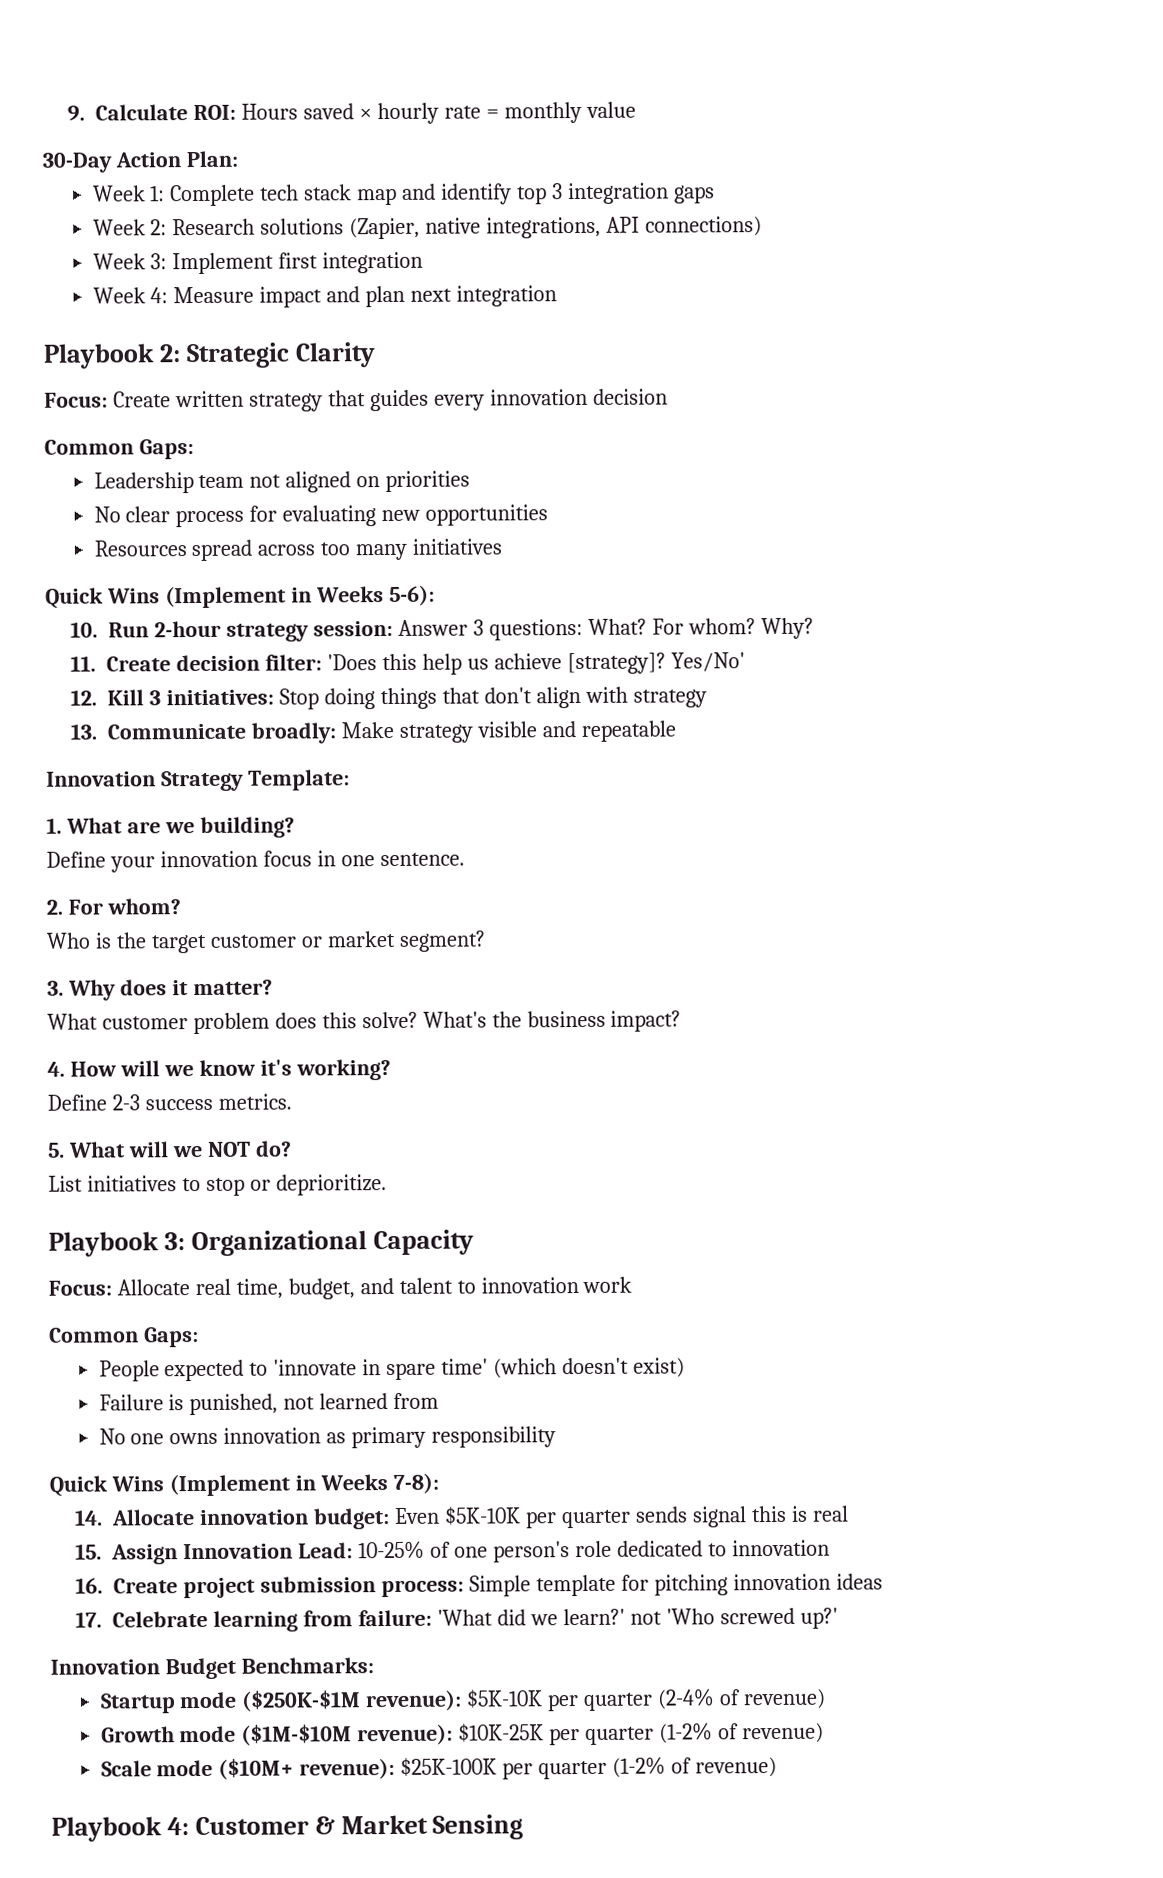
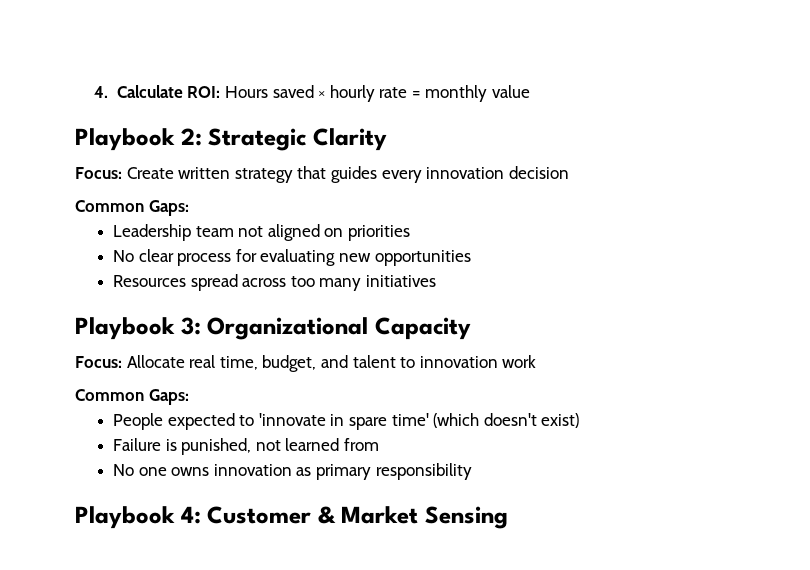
[67,105,86,121] 9. -> [94,86,109,98] 4.
[42,150,238,173] [92,182,715,207] [92,216,763,240] [92,251,424,275] [92,285,558,308] // 30-Day Action Plan: // Week 1: Complete tech stack map and identify top 3 integration gaps // Week 2: Research solutions (Zapier, native integrations, API connections) // Week 3: Implement first integration // Week 4: Measure impact and plan next integration -> (531, 91) none
[45,584,435,609] [70,617,814,642] [70,652,745,675] [70,686,707,710] [70,720,676,744] [46,769,350,792] [46,816,295,838] [46,850,465,873] [46,898,181,915] [46,930,486,954] [47,979,273,1001] [47,1010,682,1035] [47,1059,391,1081] [47,1093,292,1111] [48,1140,292,1158] [48,1174,387,1196] // Quick Wins (Implement in Weeks 5-6): // 10. Run 2-hour strategy session: Answer 3 questions: What? For whom? Why? // 11. Create decision filter: 'Does this help us achieve [strategy]? Yes/No' // 12. Kill 3 initiatives: Stop doing things that don't align with strategy // 13. Communicate broadly: Make strategy visible and repeatable // Innovation Strategy Template: // 1. What are we building? // Define your innovation focus in one sentence. // 2. For whom? // Who is the target customer or market segment? // 3. Why does it matter? // What customer problem does this solve? What's the business impact? // 4. How will we know it's working? // Define 2-3 success metrics. // 5. What will we NOT do? // List initiatives to stop or deprioritize. -> (436, 281) none
[49,1472,439,1497] [74,1505,849,1530] [75,1539,830,1565] [75,1573,883,1599] [75,1607,838,1632] [50,1657,374,1680] [99,1688,826,1714] [100,1722,824,1746] [100,1756,777,1780] // Quick Wins (Implement in Weeks 7-8): // 14. Allocate innovation budget: Even $5K-10K per quarter sends signal this is real // 15. Assign Innovation Lead: 10-25% of one person's role dedicated to innovation // 16. Create project submission process: Simple template for pitching innovation ideas // 17. Celebrate learning from failure: 'What did we learn?' not 'Who screwed up?' // Innovation Budget Benchmarks: // Startup mode ($250K-$1M revenue): $5K-10K per quarter (2-4% of revenue) // Growth mode ($1M-$10M revenue): $10K-25K per quarter (1-2% of revenue) // Scale mode ($10M+ revenue): $25K-100K per quarter (1-2% of revenue) -> (472, 471) none

